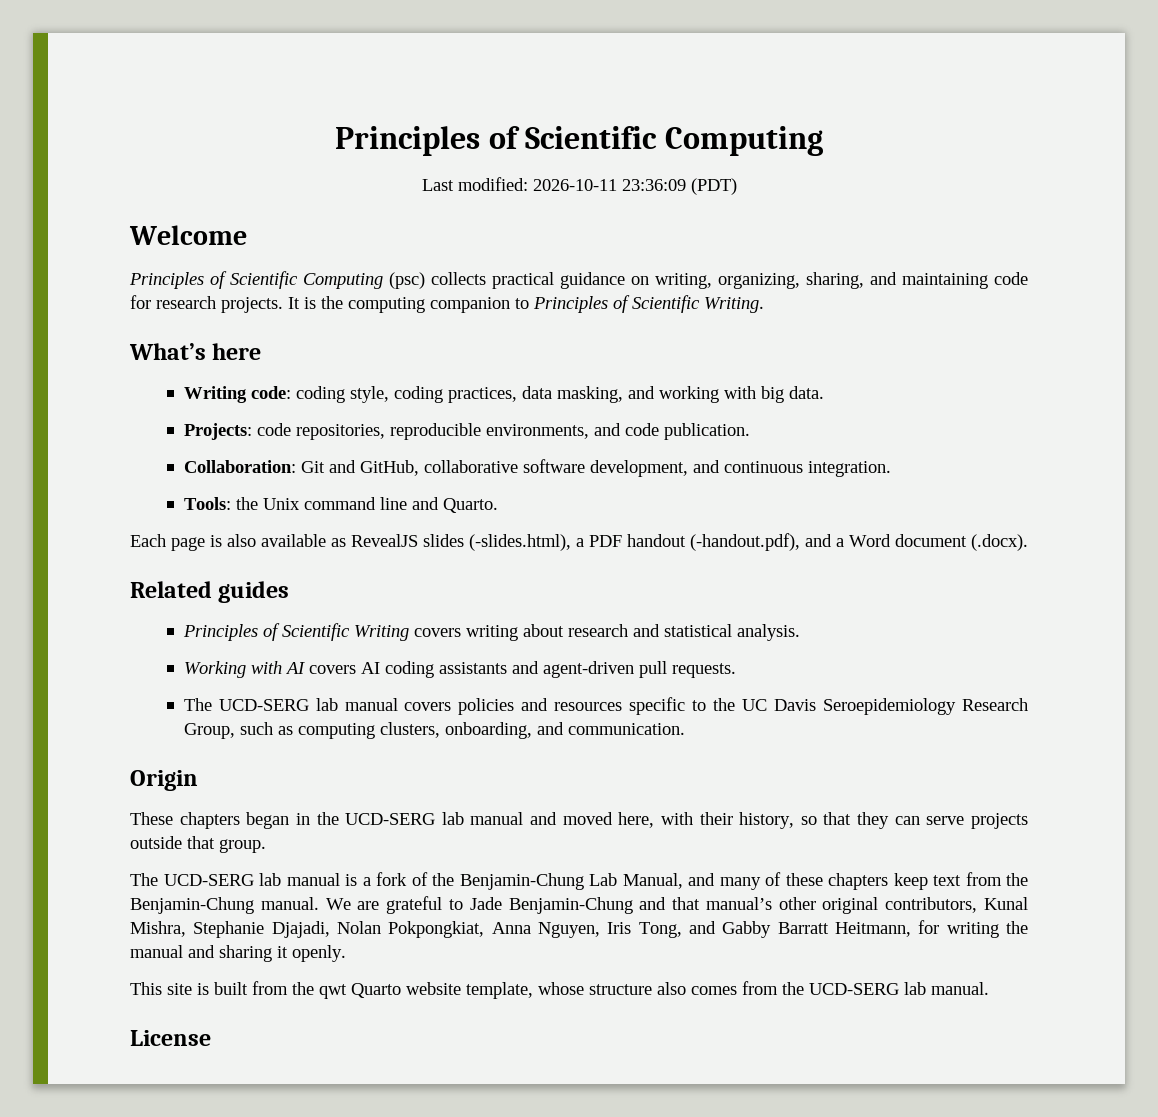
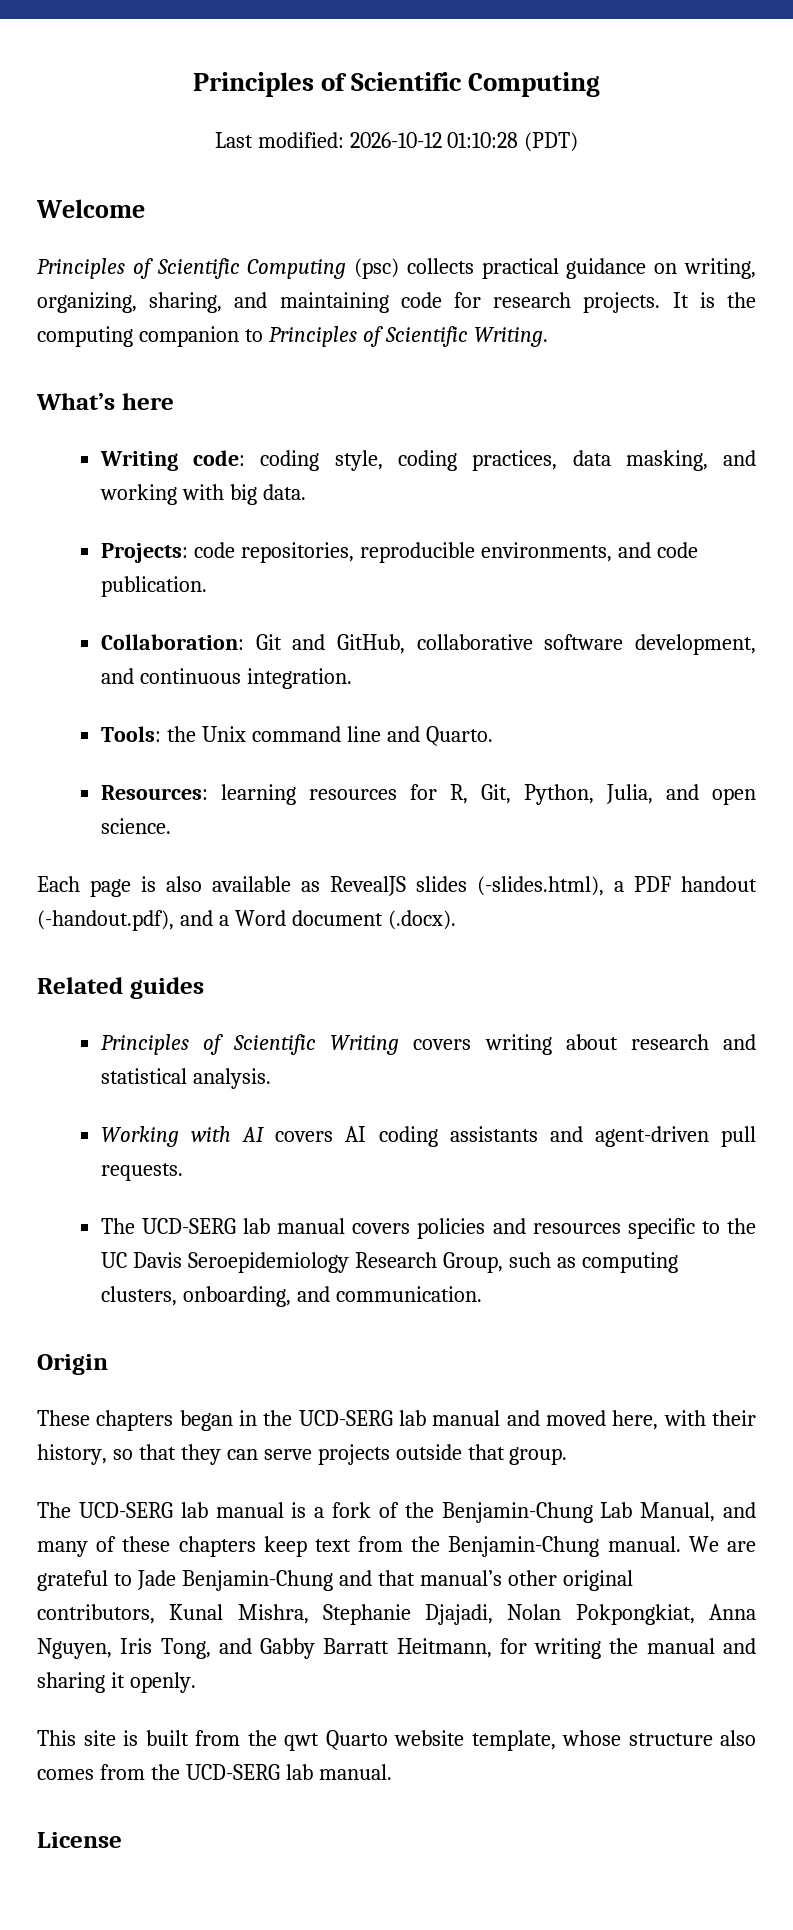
[532,179,686,191] 2026-10-11 23:36:09 -> [349,132,519,148] 2026-10-12 01:10:28
(498, 505) none -> [100,784,756,805] [100,818,171,834] // Resources: learning resources for R, Git, Python, Julia, and open science.

